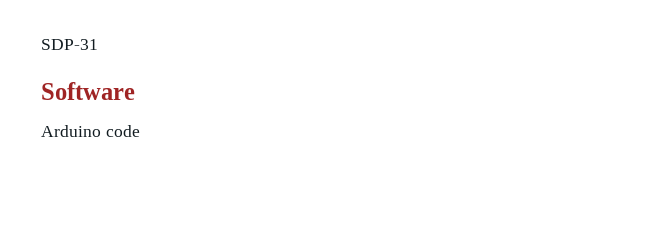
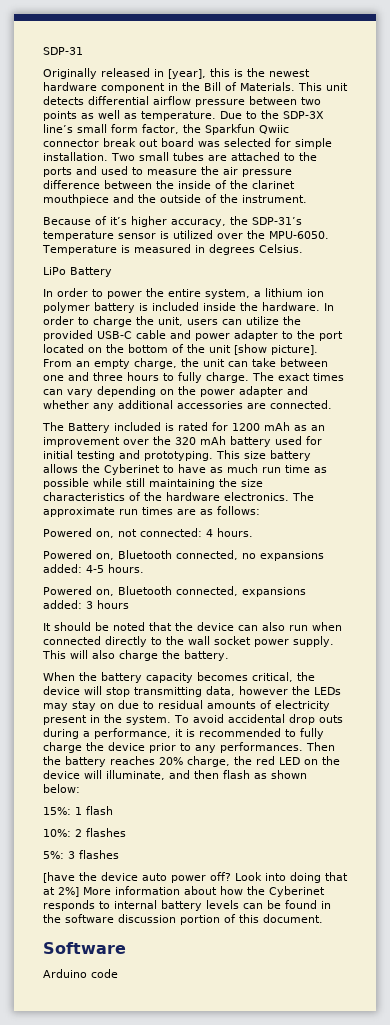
(98, 44) none -> [43,68,310,79] [43,82,348,93] [43,96,321,107] [43,110,324,121] [43,124,289,135] [43,138,332,149] [43,152,317,161] [43,166,292,177] [43,180,295,189] [43,194,307,205] [43,216,302,227] [43,230,329,241] [42,244,303,255] [43,267,112,277] [43,288,324,299] [43,302,334,313] [43,316,301,327] [43,330,343,341] [43,344,318,355] [43,358,328,369] [43,372,344,383] [43,386,308,397] [43,400,332,411] [42,422,325,433] [43,436,322,447] [43,450,311,461] [43,464,327,475] [43,478,263,489] [43,492,314,501] [43,506,260,517] [43,528,253,538] [43,550,324,561] [43,564,144,573] [43,586,306,597] [43,600,129,609] [43,622,342,631] [43,636,334,647] [42,650,229,661] [43,672,315,683] [43,686,341,697] [43,700,330,711] [43,714,343,725] [43,728,324,739] [43,742,335,753] [43,756,340,767] [43,770,307,780] [43,784,80,793] [43,806,113,815] [43,828,126,837] [43,850,119,859] [43,872,348,883] [43,886,325,897] [43,900,331,911] [43,914,323,925] // Originally released in [year], this is the newest hardware component in the Bill of Materials. This unit detects differential airflow pressure between two points as well as temperature. Due to the SDP-3X line’s small form factor, the Sparkfun Qwiic connector break out board was selected for simple installation. Two small tubes are attached to the ports and used to measure the air pressure difference between the inside of the clarinet mouthpiece and the outside of the instrument. // Because of it’s higher accuracy, the SDP-31’s temperature sensor is utilized over the MPU-6050. Temperature is measured in degrees Celsius. // LiPo Battery // In order to power the entire system, a lithium ion polymer battery is included inside the hardware. In order to charge the unit, users can utilize the provided USB-C cable and power adapter to the port located on the bottom of the unit [show picture]. From an empty charge, the unit can take between one and three hours to fully charge. The exact times can vary depending on the power adapter and whether any additional accessories are connected. // The Battery included is rated for 1200 mAh as an improvement over the 320 mAh battery used for initial testing and prototyping. This size battery allows the Cyberinet to have as much run time as possible while still maintaining the size characteristics of the hardware electronics. The approximate run times are as follows: // Powered on, not connected: 4 hours. // Powered on, Bluetooth connected, no expansions added: 4-5 hours. // Powered on, Bluetooth connected, expansions added: 3 hours // It should be noted that the device can also run when connected directly to the wall socket power supply. This will also charge the battery. // When the battery capacity becomes critical, the device will stop transmitting data, however the LEDs may stay on due to residual amounts of electricity present in the system. To avoid accidental drop outs during a performance, it is recommended to fully charge the device prior to any performances. Then the battery reaches 20% charge, the red LED on the device will illuminate, and then flash as shown below: // 15%: 1 flash // 10%: 2 flashes // 5%: 3 flashes // [have the device auto power off? Look into doing that at 2%] More information about how the Cyberinet responds to internal battery levels can be found in the software discussion portion of this document.

